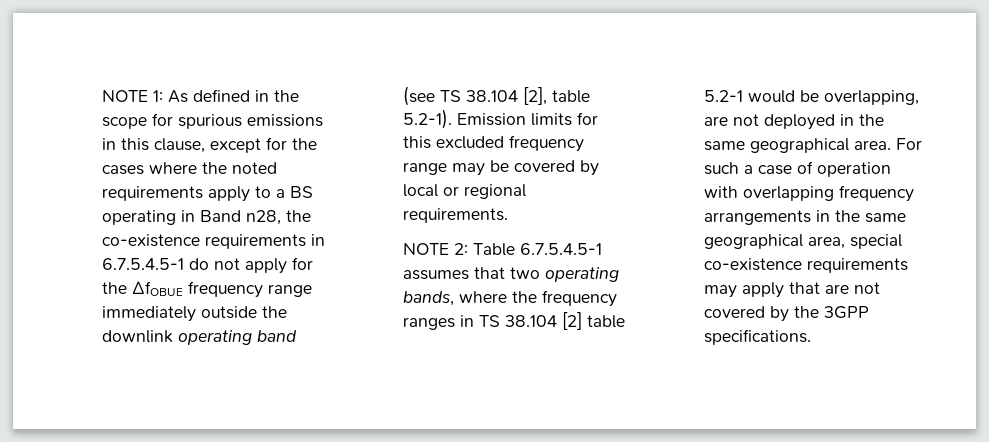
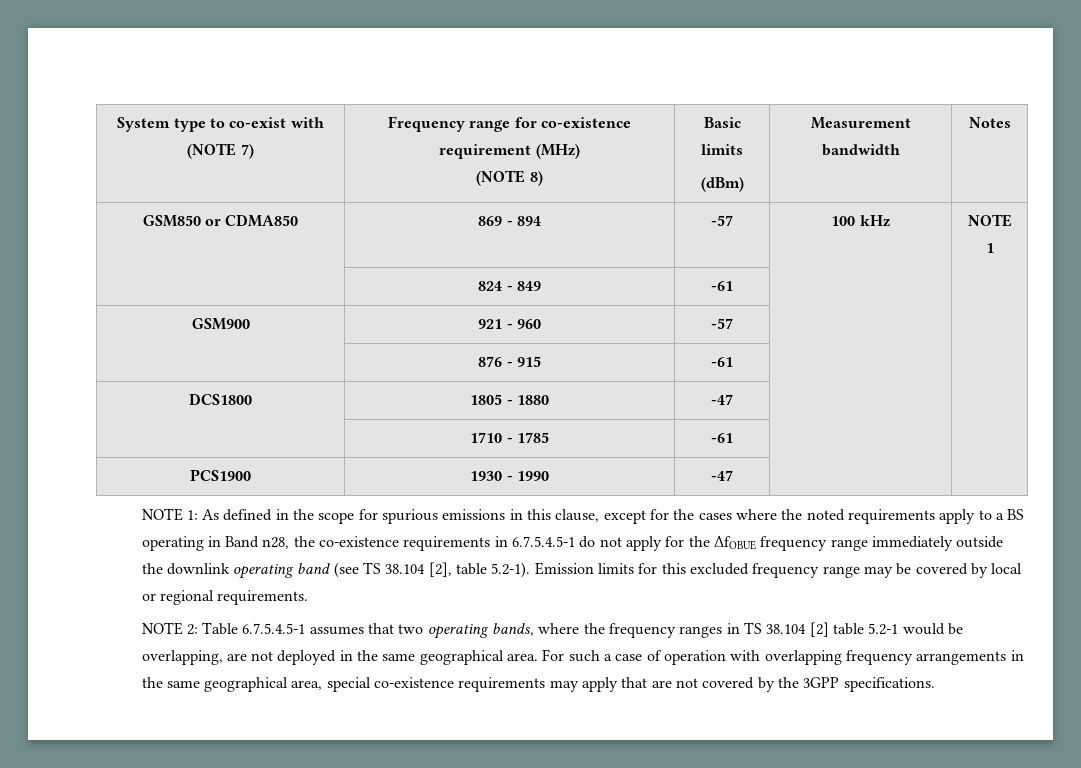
(102, 96) none -> [117,117,324,132] [187,143,254,159] [388,116,631,132] [439,144,580,159] [476,170,543,186] [703,117,741,128] [701,144,743,155] [700,177,744,192] [810,117,911,129] [821,144,900,156] [968,117,1011,128] [142,214,299,227] [478,216,541,226] [711,215,733,226] [831,215,890,227] [967,214,1012,227] [985,243,994,253] [478,281,541,291] [711,281,733,291] [191,318,250,330] [478,319,541,329] [711,318,733,329] [478,356,541,367] [711,357,733,367] [189,393,252,405] [470,394,549,405] [711,394,733,405] [470,432,549,443] [711,433,733,443] [190,469,251,481] [470,471,549,481] [711,470,733,481] System type to co-exist with (NOTE 7) | Frequency range for co-existence requirement (MHz) // (NOTE 8) | Basic limits // (dBm) | Measurement bandwidth | Notes // GSM850 or CDMA850 | 869 - 894 | -57 | 100 kHz | NOTE 1 // | 824 - 849 | -61 | | // GSM900 | 921 - 960 | -57 | | // | 876 - 915 | -61 | | // DCS1800 | 1805 - 1880 | -47 | | // | 1710 - 1785 | -61 | | // PCS1900 | 1930 - 1990 | -47 | | //

